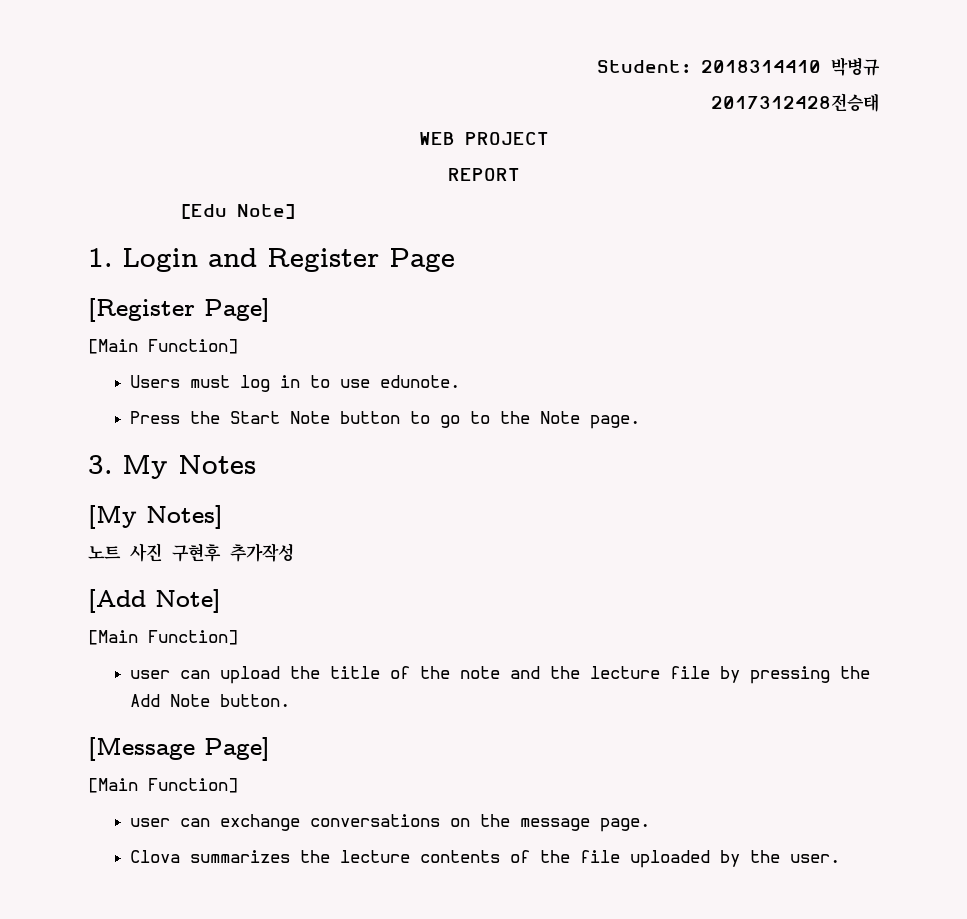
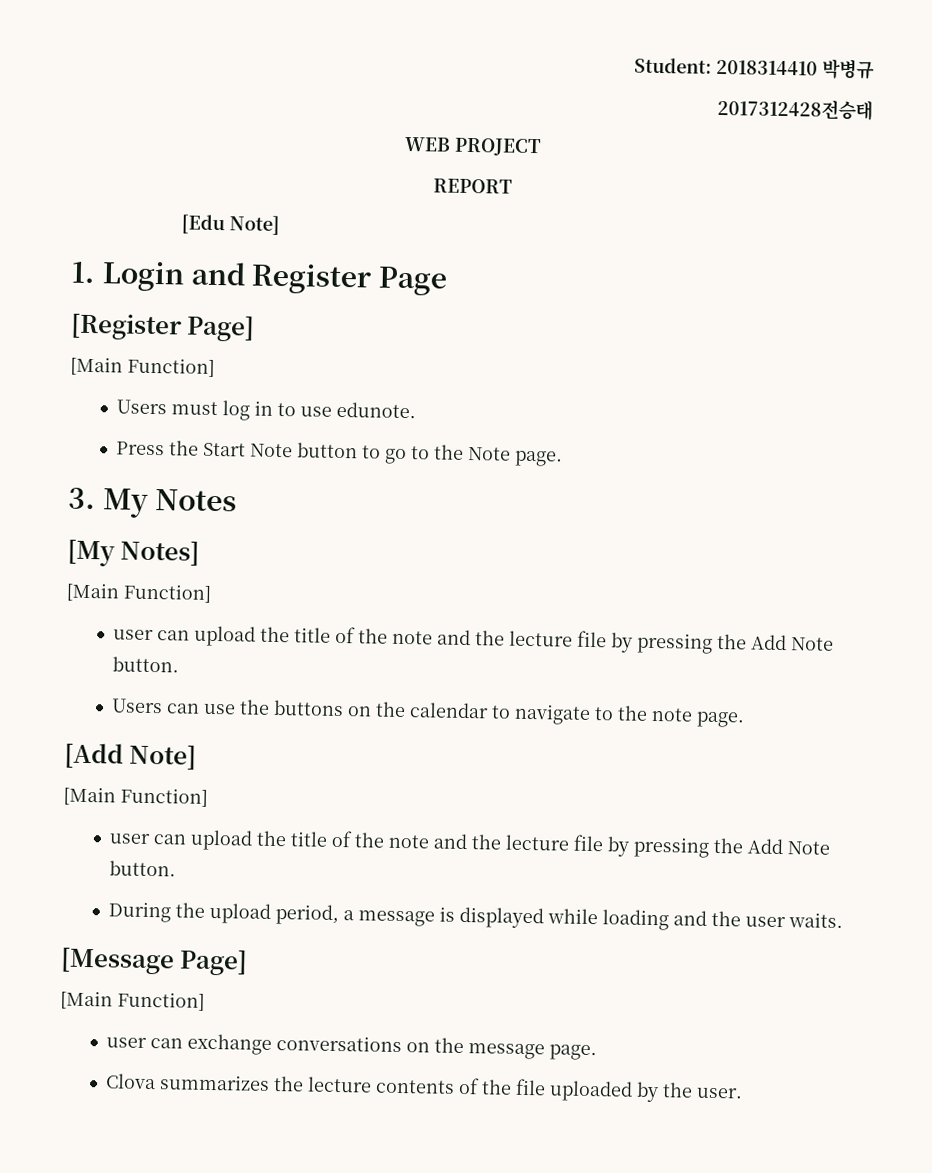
[88,543,294,562] 노트 사진 구현후 추가작성 -> [66,582,211,603] [113,625,835,654] [112,656,180,673] [111,698,746,728] [Main Function] // user can upload the title of the note and the lecture file by pressing the Add Note button. // Users can use the buttons on the calendar to navigate to the note page.
(290, 700) none -> [108,901,844,931] // During the upload period, a message is displayed while loading and the user waits.

